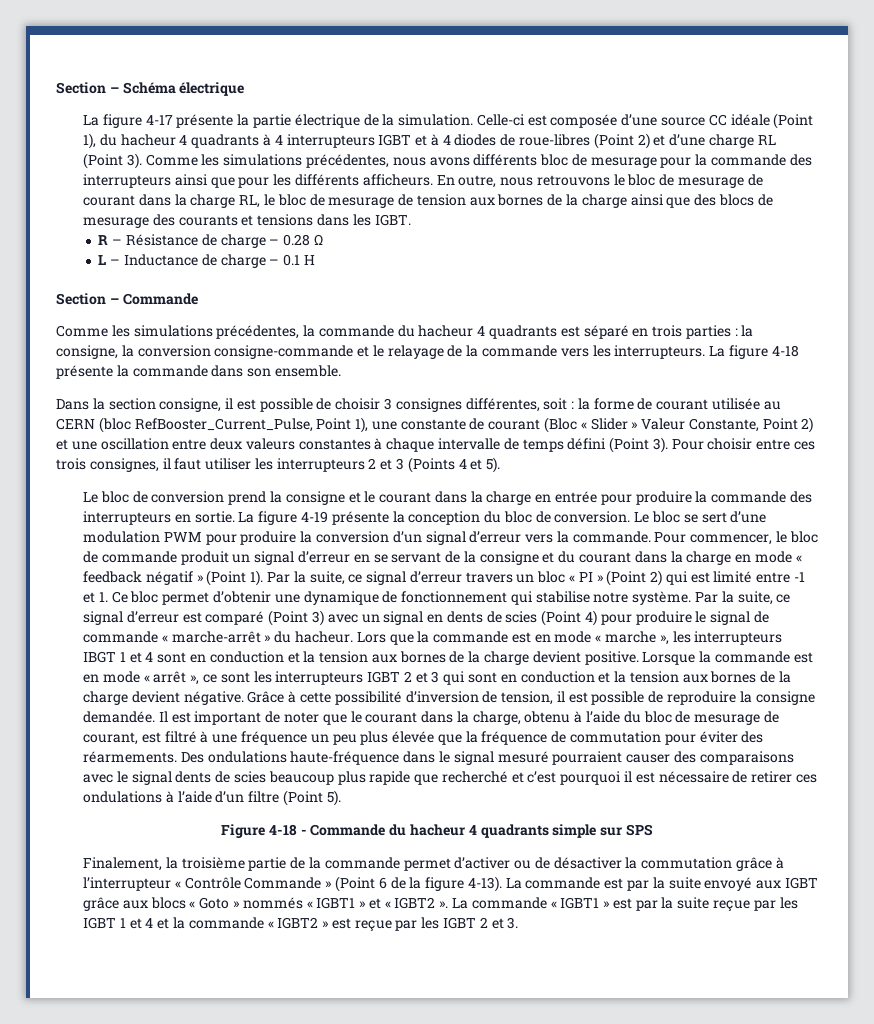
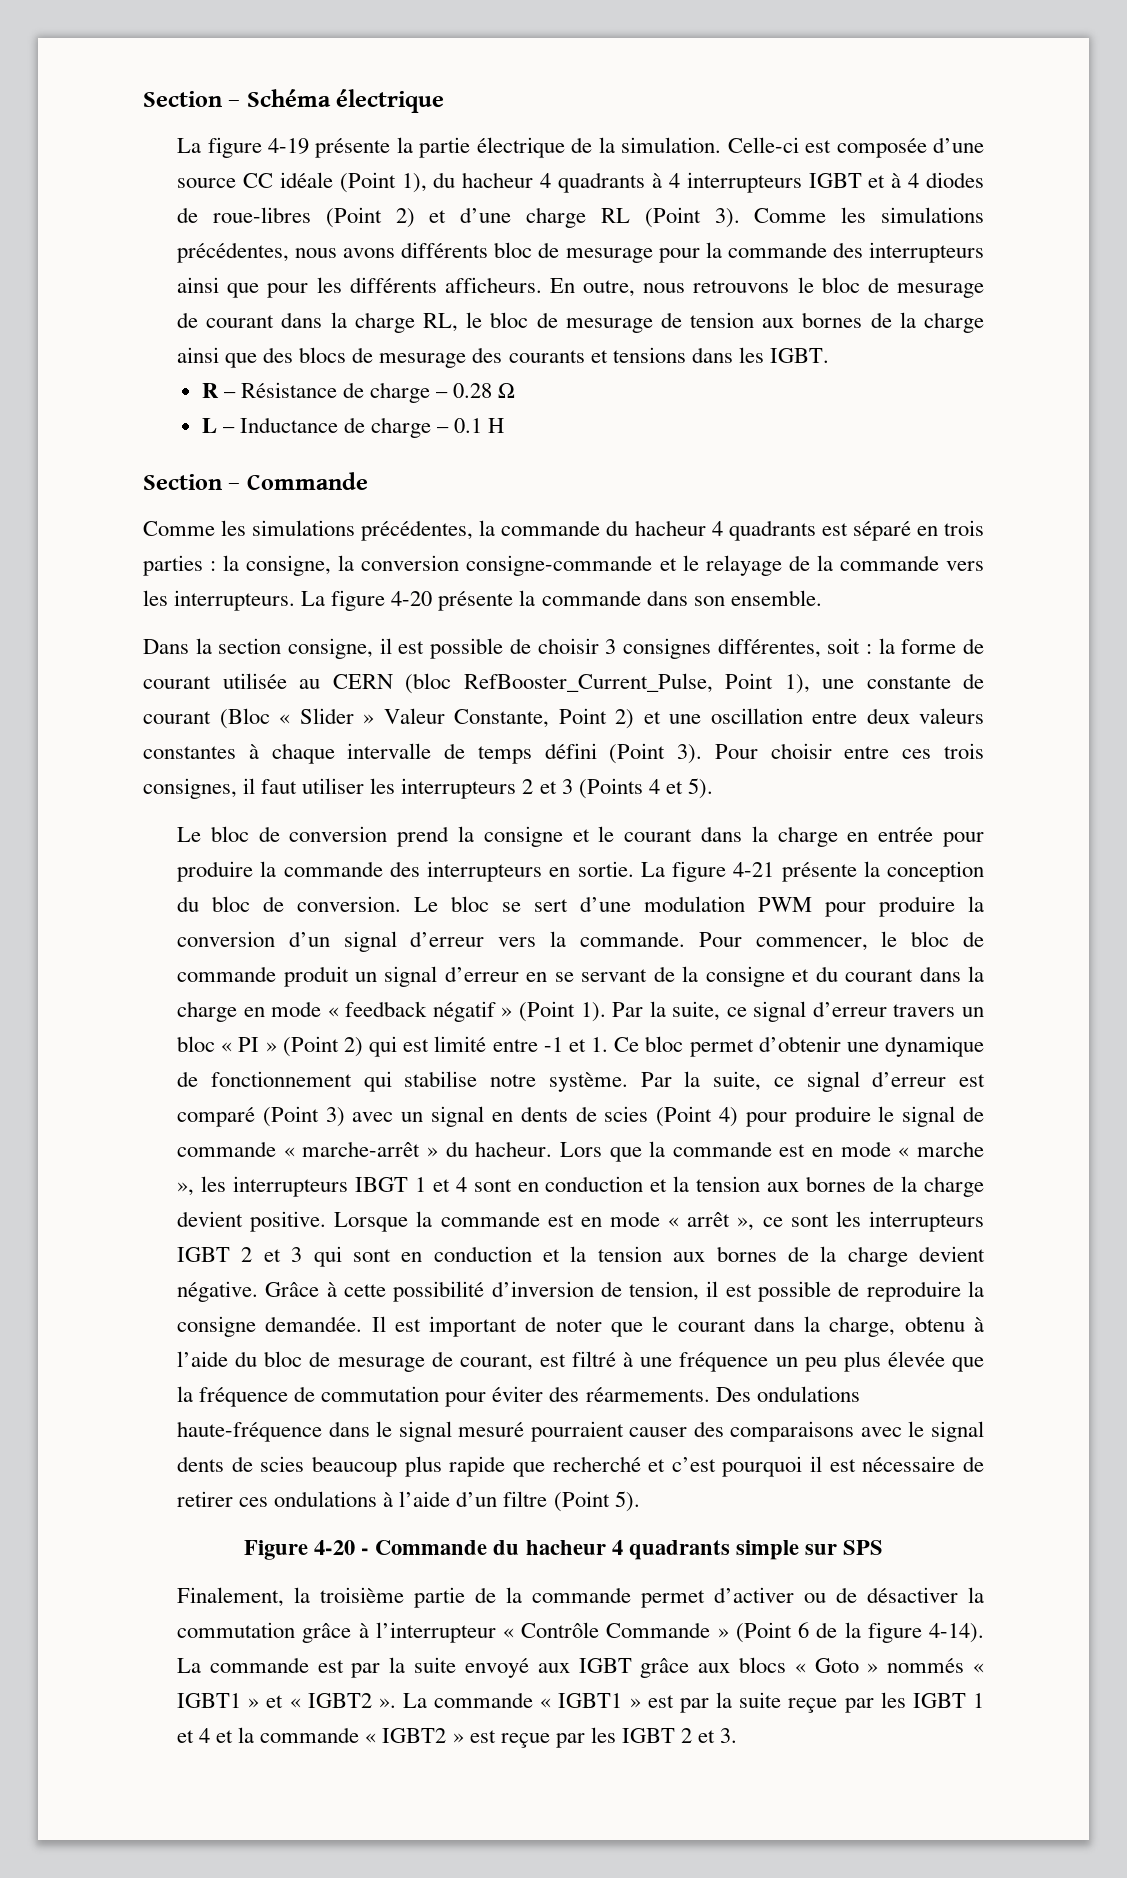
[145,115,173,125] 4-17 -> [267,138,309,154] 4-19
[771,345,799,357] 4-18 -> [391,591,433,606] 4-20
[300,511,328,523] 4-19 -> [733,862,775,877] 4-21
[268,824,297,836] 4-18 -> [314,1540,356,1555] 4-20
[467,876,502,892] 4-13). -> [928,1623,984,1643] 4-14).

